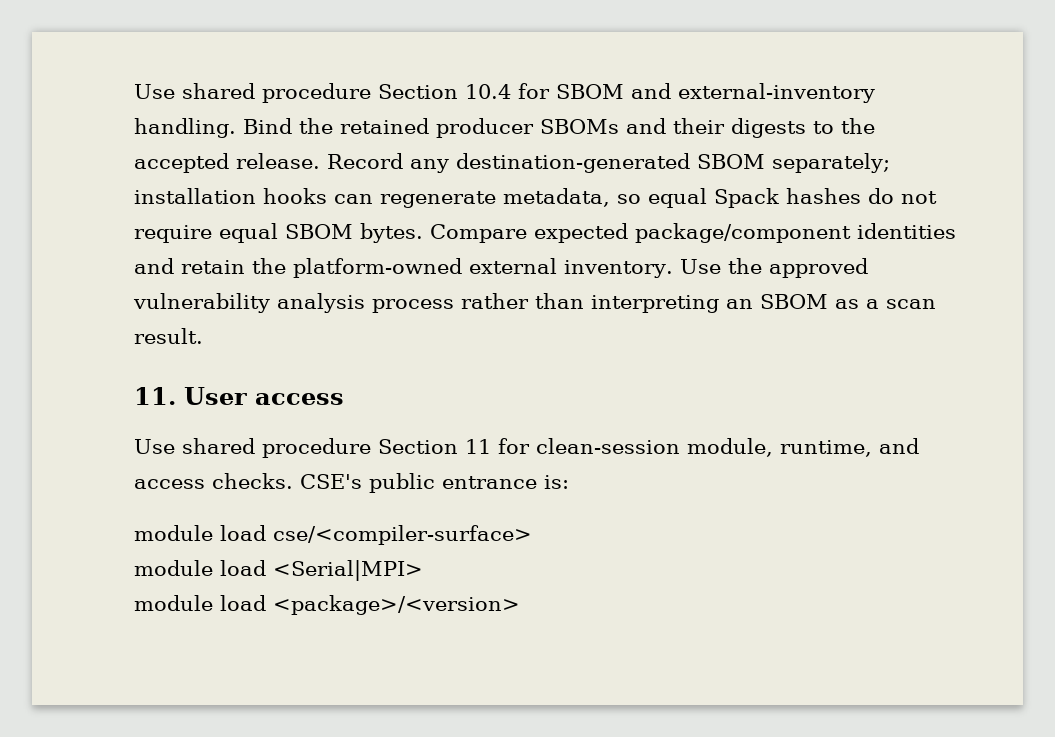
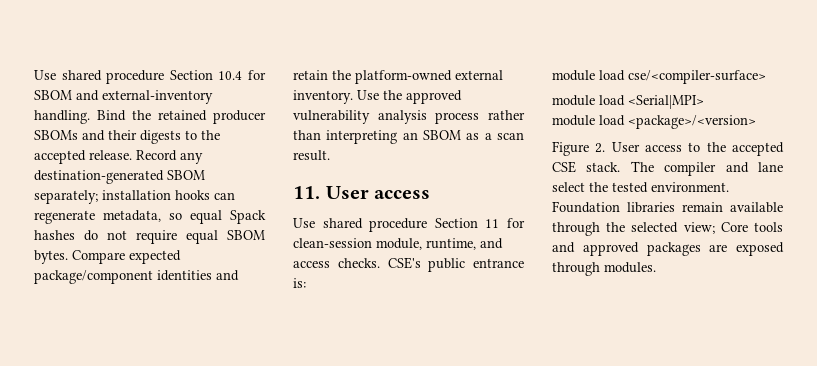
(520, 605) none -> [552,141,784,156] [552,161,783,176] [552,182,729,193] [552,201,783,213] [552,222,783,236] [552,242,784,256] [552,262,656,276] // Figure 2. User access to the accepted CSE stack. The compiler and lane select the tested environment. Foundation libraries remain available through the selected view; Core tools and approved packages are exposed through modules.

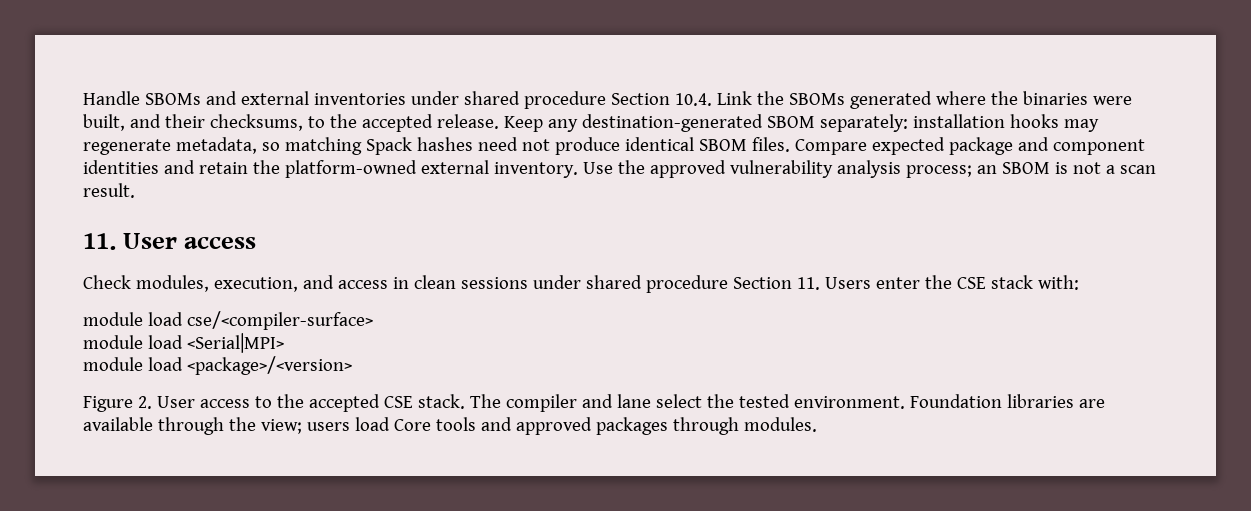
[34,70,266,84] [34,90,213,104] [34,110,266,124] [34,130,78,140] Use shared procedure Section 10.4 for SBOM and external-inventory handling. Bind the retained producer SBOMs -> [83,91,1132,109] [83,114,125,131] Handle SBOMs and external inventories under shared procedure Section 10.4. Link the SBOMs generated where the binaries were built,
[140,130,181,144] digests -> [209,114,303,131] checksums,
[136,150,177,161] Record -> [503,116,543,132] Keep
[34,190,98,204] separately; -> [819,114,908,132] separately:
[214,192,235,200] can -> [1063,119,1099,132] may
[190,210,222,224] equal -> [284,137,362,155] matching
[84,230,265,244] [34,250,181,264] [34,270,153,284] do not require equal SBOM bytes. Compare expected package/component -> [477,137,1145,155] need not produce identical SBOM files. Compare expected package and component
[435,110,525,124] [293,130,480,144] process rather than interpreting an SBOM as -> [905,162,1101,178] process; an SBOM is not
[293,218,525,232] [293,238,503,250] [293,257,524,272] [293,278,306,288] Use shared procedure Section 11 for clean-session module, runtime, and access checks. CSE's public entrance is: -> [83,275,1079,293] Check modules, execution, and access in clean sessions under shared procedure Section 11. Users enter the CSE stack with:
[682,202,723,212] remain -> [1078,399,1105,408] are
[631,222,715,234] selected view; -> [260,417,390,434] view; users load
[709,242,784,256] are exposed -> (668, 426) none

